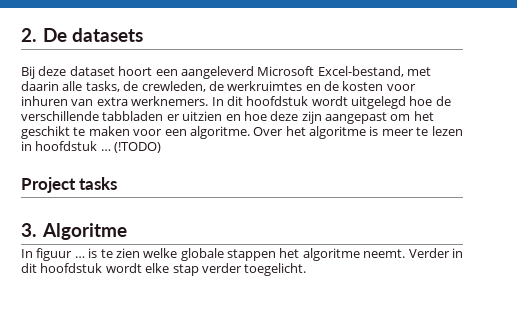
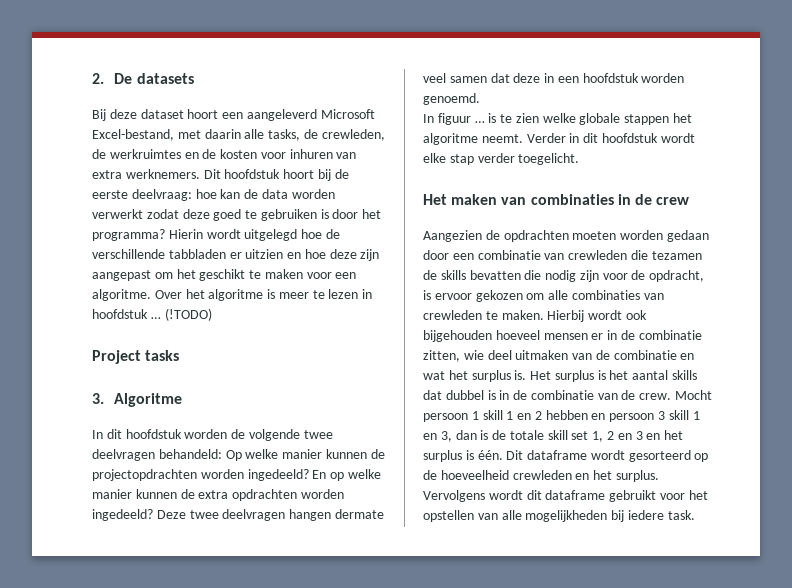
[211,96,309,106] In dit hoofdstuk -> [203,169,349,181] [92,189,335,201] [92,209,382,221] [92,229,203,241] Dit hoofdstuk hoort bij de eerste deelvraag: hoe kan de data worden verwerkt zodat deze goed te gebruiken is door het programma? Hierin
(128, 231) none -> [92,429,333,441] [92,449,385,461] [92,469,381,481] [92,489,344,501] [92,509,384,521] [423,73,685,83] [423,93,480,105] // In dit hoofdstuk worden de volgende twee deelvragen behandeld: Op welke manier kunnen de projectopdrachten worden ingedeeld? En op welke manier kunnen de extra opdrachten worden ingedeeld? Deze twee deelvragen hangen dermate veel samen dat deze in een hoofdstuk worden genoemd.
(307, 269) none -> [423,194,690,205] [423,230,709,242] [423,250,702,260] [423,270,705,282] [423,290,664,302] [423,310,647,322] [423,330,702,342] [423,350,695,362] [423,370,698,382] [423,390,713,400] [423,410,700,422] [423,430,684,442] [423,450,709,462] [423,470,659,482] [423,490,708,502] [423,510,695,522] // Het maken van combinaties in de crew // Aangezien de opdrachten moeten worden gedaan door een combinatie van crewleden die tezamen de skills bevatten die nodig zijn voor de opdracht, is ervoor gekozen om alle combinaties van crewleden te maken. Hierbij wordt ook bijgehouden hoeveel mensen er in de combinatie zitten, wie deel uitmaken van de combinatie en wat het surplus is. Het surplus is het aantal skills dat dubbel is in de combinatie van de crew. Mocht persoon 1 skill 1 en 2 hebben en persoon 3 skill 1 en 3, dan is de totale skill set 1, 2 en 3 en het surplus is één. Dit dataframe wordt gesorteerd op de hoeveelheid crewleden en het surplus. Vervolgens wordt dit dataframe gebruikt voor het opstellen van alle mogelijkheden bij iedere task.

